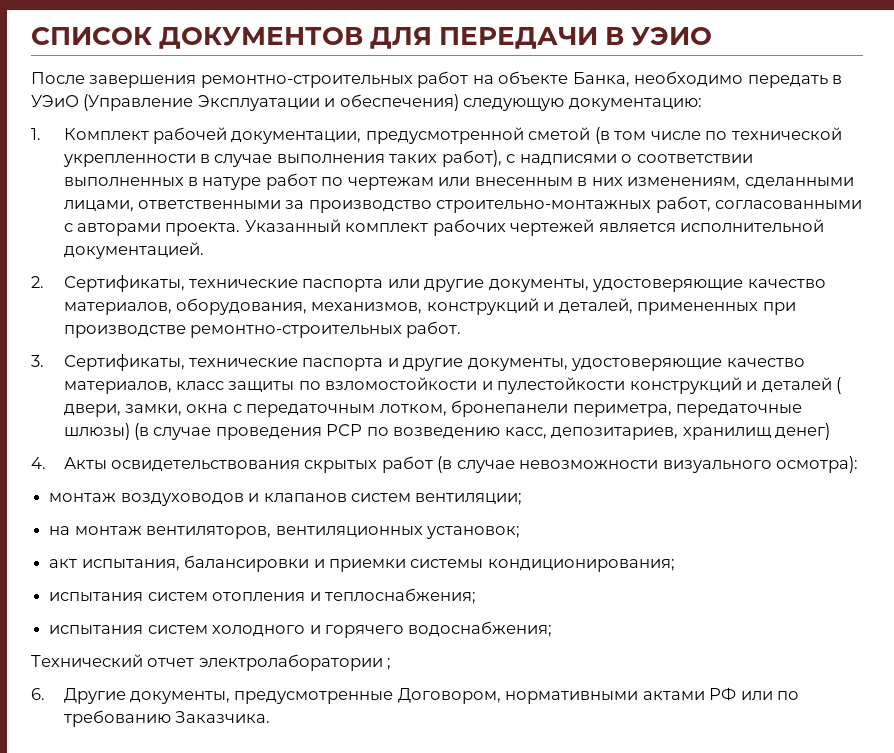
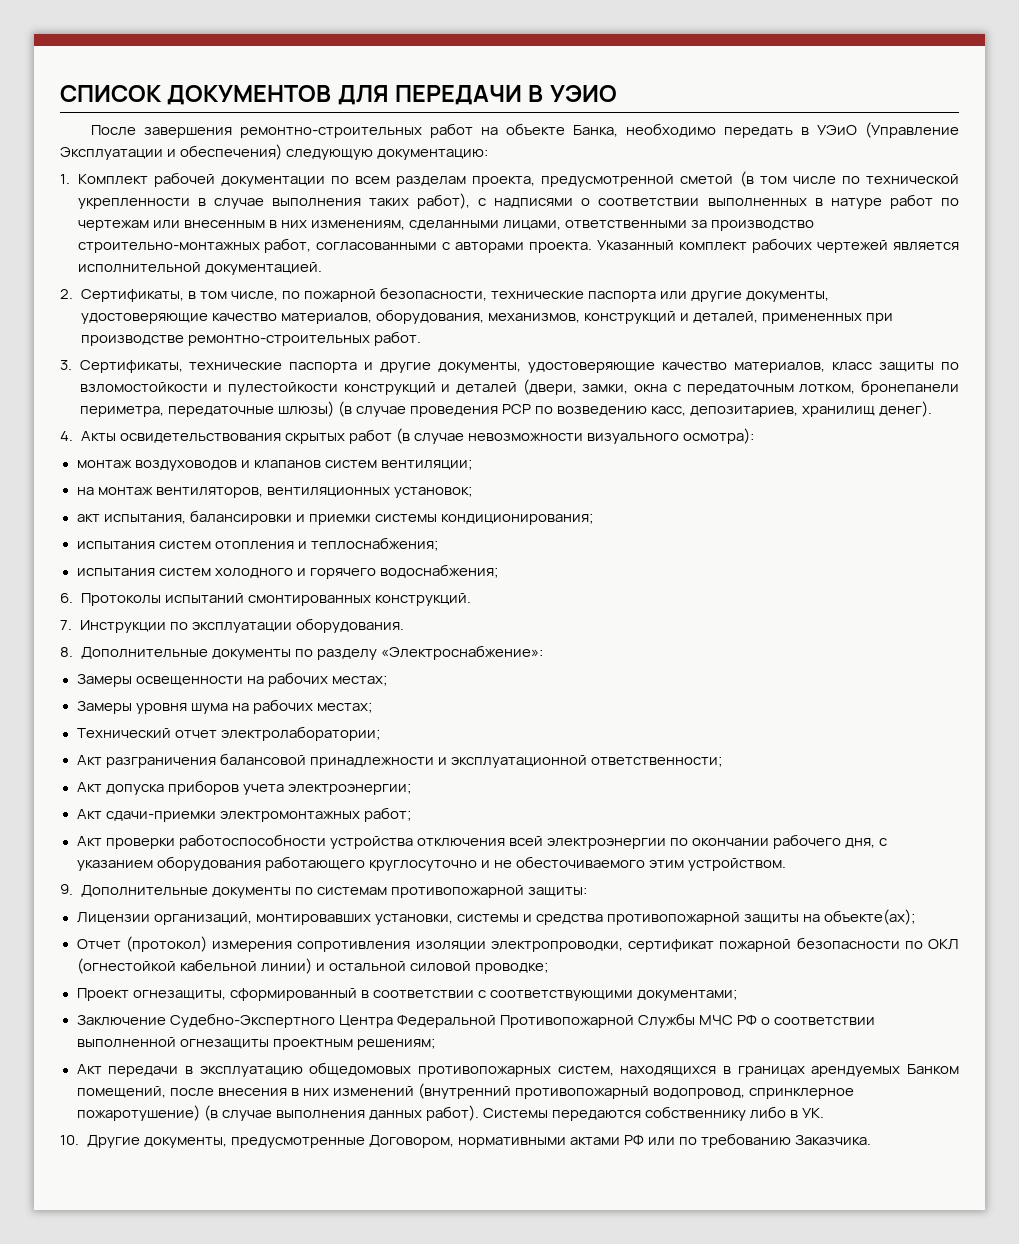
[231,131,362,144] документации, -> [220,176,536,187] документации по всем разделам проекта,
(185, 283) none -> [187,287,487,302] в том числе, по пожарной безопасности,
[836,377,842,394] [63,404,121,417] ( двери, -> [522,379,577,395] (двери,
[775,423,831,440] денег) -> [879,401,933,417] денег).
[31,654,392,671] [31,688,45,700] Технический отчет электролаборатории ; // 6. -> [60,593,471,606] [60,618,404,633] [60,645,543,660] [76,672,388,687] [76,699,373,714] [76,726,381,741] [76,753,723,768] [76,780,412,795] [76,807,412,822] [76,834,888,849] [76,856,786,871] [60,884,587,898] [76,909,916,925] [76,936,959,952] [76,958,549,974] [76,988,738,1001] [76,1013,875,1028] [76,1037,436,1050] [76,1062,960,1077] [76,1083,854,1099] [76,1105,825,1121] [60,1135,79,1145] 6. Протоколы испытаний смонтированных конструкций. // 7. Инструкции по эксплуатации оборудования. // 8. Дополнительные документы по разделу «Электроснабжение»: // Замеры освещенности на рабочих местах; // Замеры уровня шума на рабочих местах; // Технический отчет электролаборатории; // Акт разграничения балансовой принадлежности и эксплуатационной ответственности; // Акт допуска приборов учета электроэнергии; // Акт сдачи-приемки электромонтажных работ; // Акт проверки работоспособности устройства отключения всей электроэнергии по окончании рабочего дня, с указанием оборудования работающего круглосуточно и не обесточиваемого этим устройством. // 9. Дополнительные документы по системам противопожарной защиты: // Лицензии организаций, монтировавших установки, системы и средства противопожарной защиты на объекте(ах); // Отчет (протокол) измерения сопротивления изоляции электропроводки, сертификат пожарной безопасности по ОКЛ (огнестойкой кабельной линии) и остальной силовой проводке; // Проект огнезащиты, сформированный в соответствии с соответствующими документами; // Заключение Судебно-Экспертного Центра Федеральной Противопожарной Службы МЧС РФ о соответствии выполненной огнезащиты проектным решениям; // Акт передачи в эксплуатацию общедомовых противопожарных систем, находящихся в границах арендуемых Банком помещений, после внесения в них изменений (внутренний противопожарный водопровод, спринклерное пожаротушение) (в случае выполнения данных работ). Системы передаются собственнику либо в УК. // 10.

